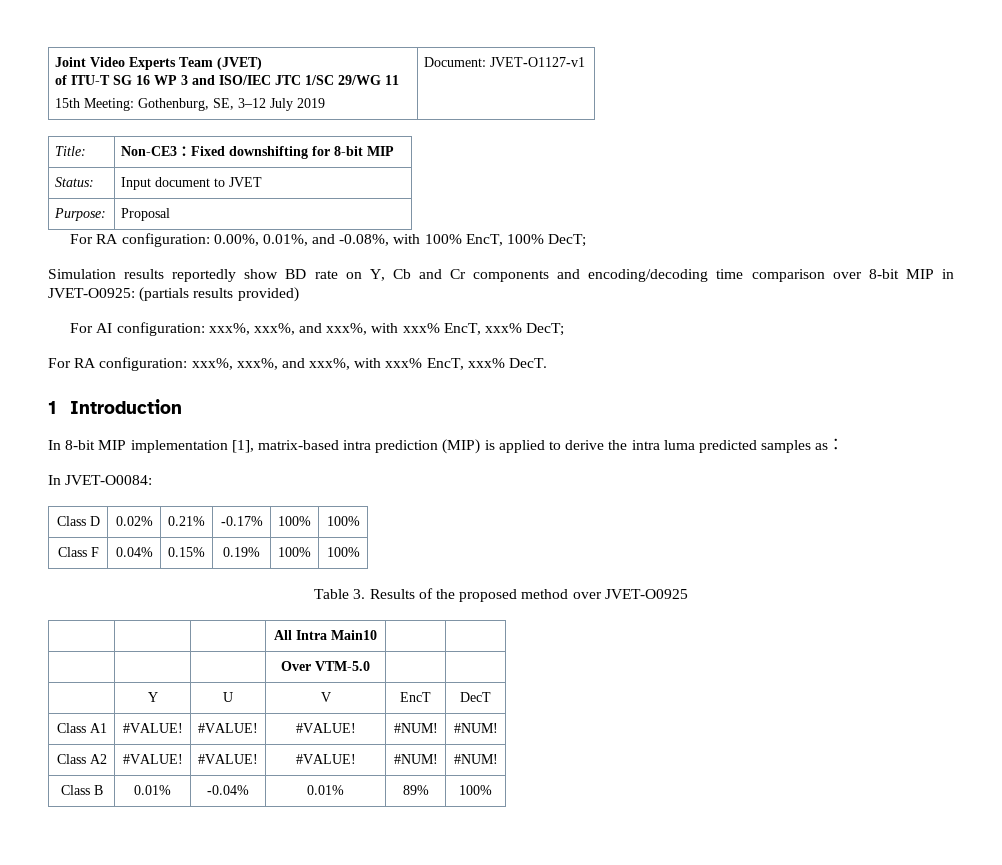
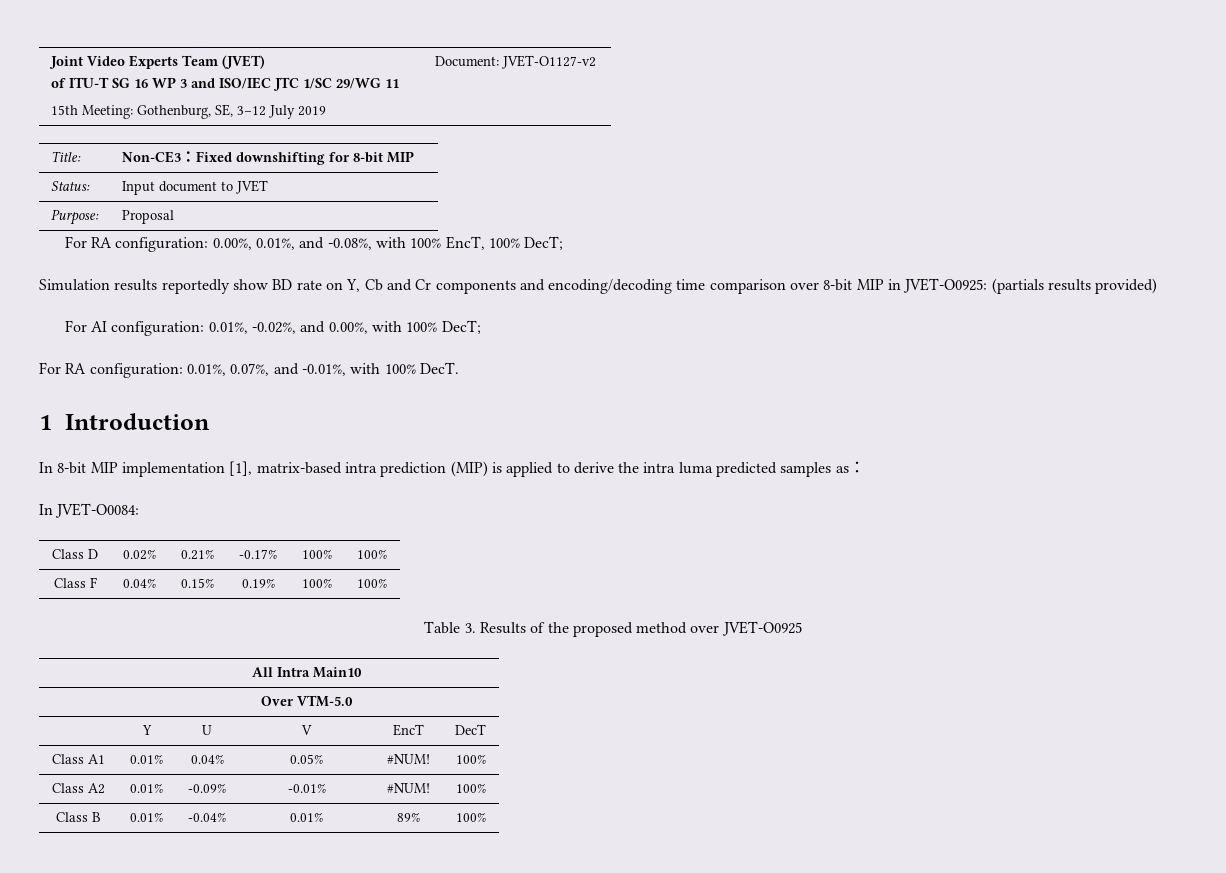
[490,57,586,67] JVET-O1127-v1 -> [501,55,596,69] JVET-O1127-v2
[208,323,565,336] [48,357,505,371] xxx%, xxx%, and xxx%, with xxx% EncT, xxx% DecT; // For RA configuration: xxx%, xxx%, and xxx%, with xxx% EncT, xxx% -> [208,320,481,334] [39,362,416,378] 0.01%, -0.02%, and 0.00%, with 100% DecT; // For RA configuration: 0.01%, 0.07%, and -0.01%, with 100%
[122,723,183,733] [198,723,258,733] [295,723,356,733] [393,723,438,733] [453,723,498,733] #VALUE! | #VALUE! | #VALUE! | #NUM! | #NUM! -> [130,754,163,764] [190,754,224,764] [290,754,323,764] [387,754,430,764] [455,754,486,764] 0.01% | 0.04% | 0.05% | #NUM! | 100%
[122,754,183,764] [198,754,258,764] [295,754,356,764] [393,754,438,764] [453,754,498,764] #VALUE! | #VALUE! | #VALUE! | #NUM! | #NUM! -> [130,783,163,793] [188,783,226,793] [287,783,326,793] [387,783,430,793] [455,783,486,793] 0.01% | -0.09% | -0.01% | #NUM! | 100%

